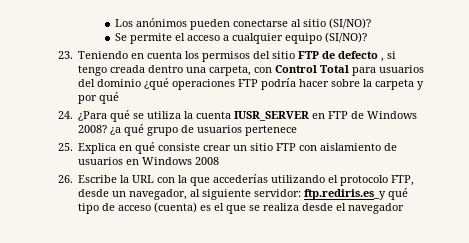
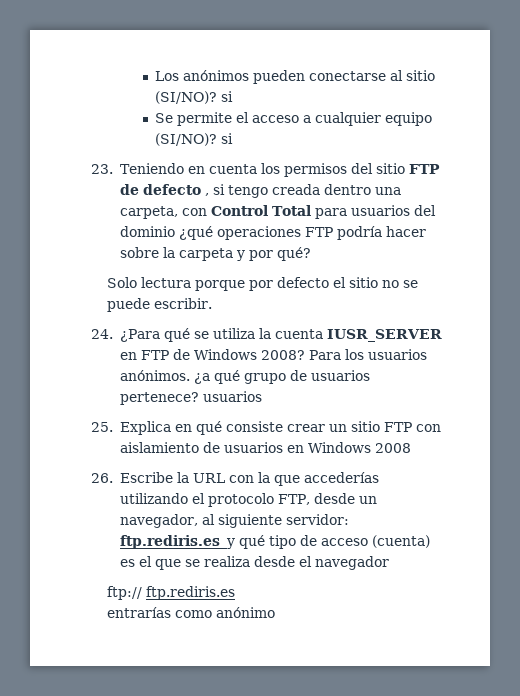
(371, 23) none -> [220,91,233,102] si
(367, 37) none -> [220,133,233,144] si
[99,92,120,104] qué -> [276,247,311,261] [107,277,419,291] [107,298,213,312] qué? // Solo lectura porque por defecto el sitio no se puede escribir.
(108, 129) none -> [308,349,427,360] [119,370,190,381] Para los usuarios anónimos.
[245,125,298,136] pertenece -> [119,391,262,405] pertenece? usuarios
(405, 208) none -> [107,586,236,600] [107,607,276,618] // ftp:// ftp.rediris.es // entrarías como anónimo

